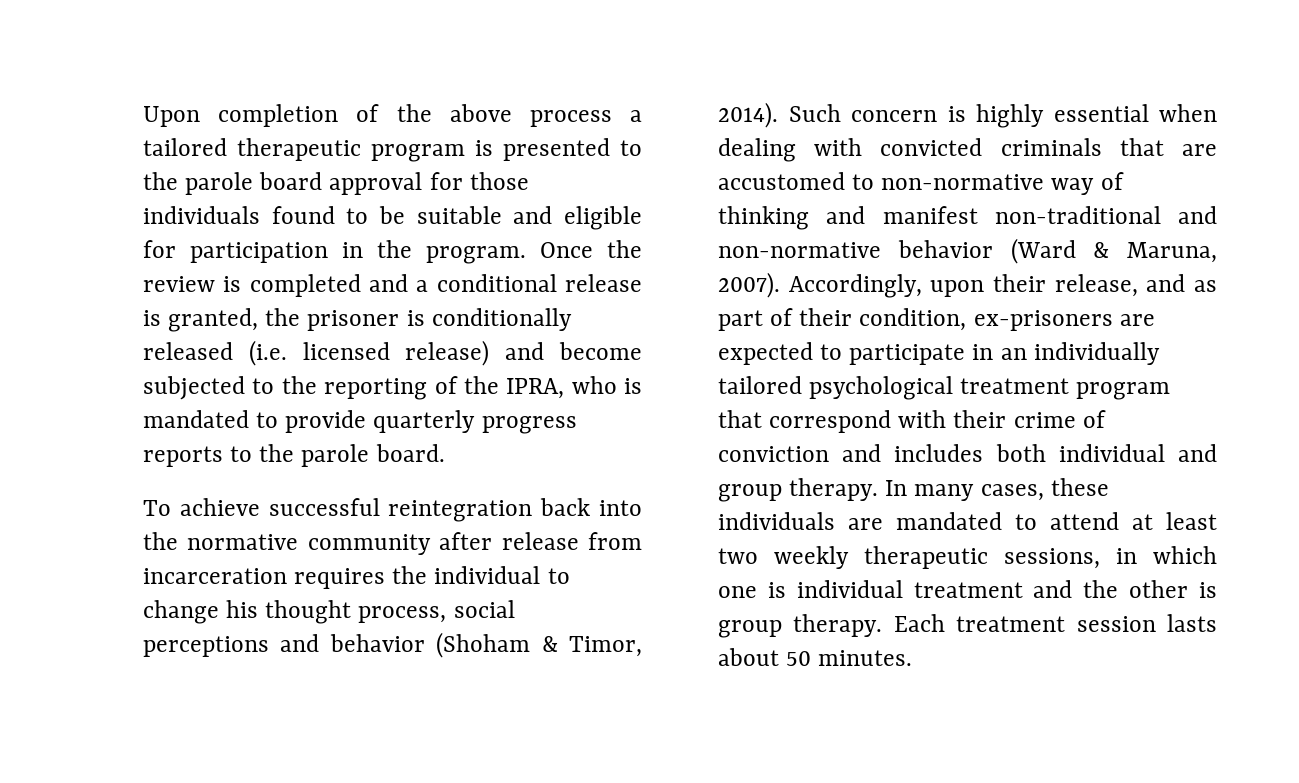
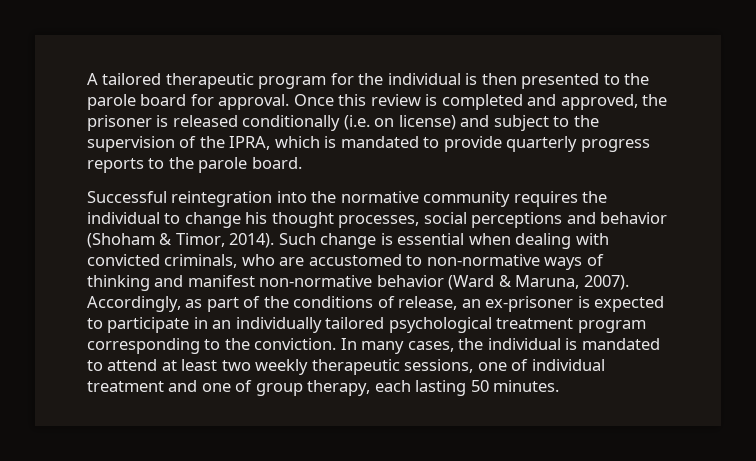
[143,104,642,127] [143,138,493,162] Upon completion of the above process a tailored therapeutic program is -> [87,73,517,89] A tailored therapeutic program for the individual is then
[329,172,529,195] [143,206,642,230] [143,240,642,264] [143,274,642,297] [143,308,572,332] [143,340,642,366] [143,376,428,400] approval for those individuals found to be suitable and eligible for participation in the program. Once the review is completed and a conditional release is granted, the prisoner is conditionally released (i.e. licensed release) and become subjected to the reporting -> [190,94,668,110] [87,115,599,131] [87,136,175,152] for approval. Once this review is completed and approved, the prisoner is released conditionally (i.e. on license) and subject to the supervision
[571,376,617,394] who -> [274,136,320,148] which
[143,498,642,522] [143,532,642,555] [143,568,287,584] To achieve successful reintegration back into the normative community after release from incarceration -> [87,191,511,207] Successful reintegration into the normative community
[358,606,447,623] process, -> [338,215,420,228] processes,
[851,104,1044,128] concern is highly -> [320,233,393,249] change is
[1000,138,1164,156] criminals that -> [164,254,275,268] criminals, who
[1051,178,1095,195] way -> [544,257,583,270] ways
[994,206,1217,224] non-traditional and -> (255, 281) none
[930,274,1217,297] [718,308,1155,331] upon their release, and as part of their condition, ex-prisoners are -> [185,296,590,312] as part of the conditions of release, an ex-prisoner is
[718,410,1106,433] [718,444,1217,462] [718,478,1109,502] [718,512,883,530] that correspond with their crime of conviction and includes both individual and group therapy. In many cases, these individuals are -> [87,338,578,354] corresponding to the conviction. In many cases, the individual is
[1116,546,1217,564] [718,580,1217,598] [718,614,1217,638] [718,648,779,666] in which one is individual treatment and the other is group therapy. Each treatment session lasts about -> [477,359,605,371] [87,380,467,396] one of individual treatment and one of group therapy, each lasting

